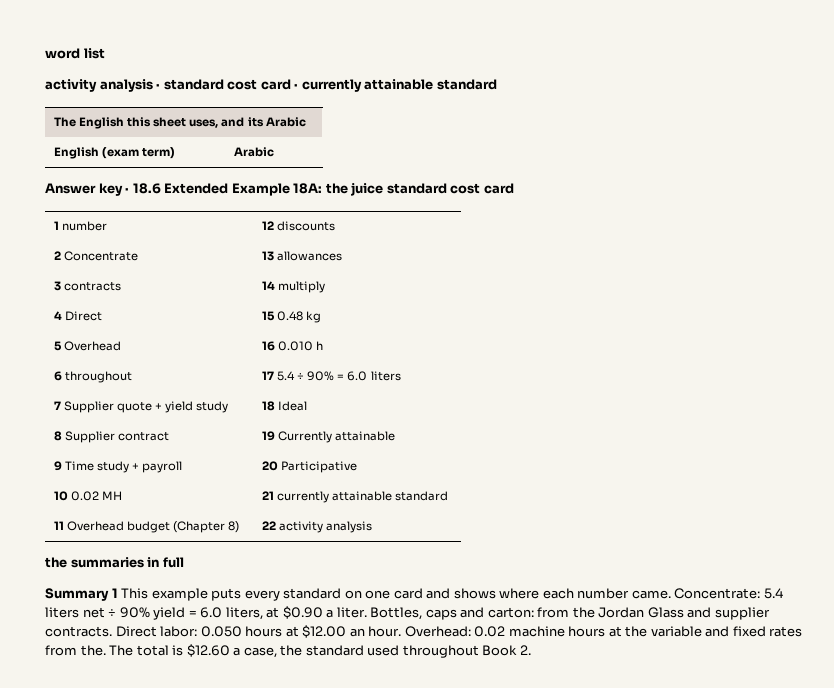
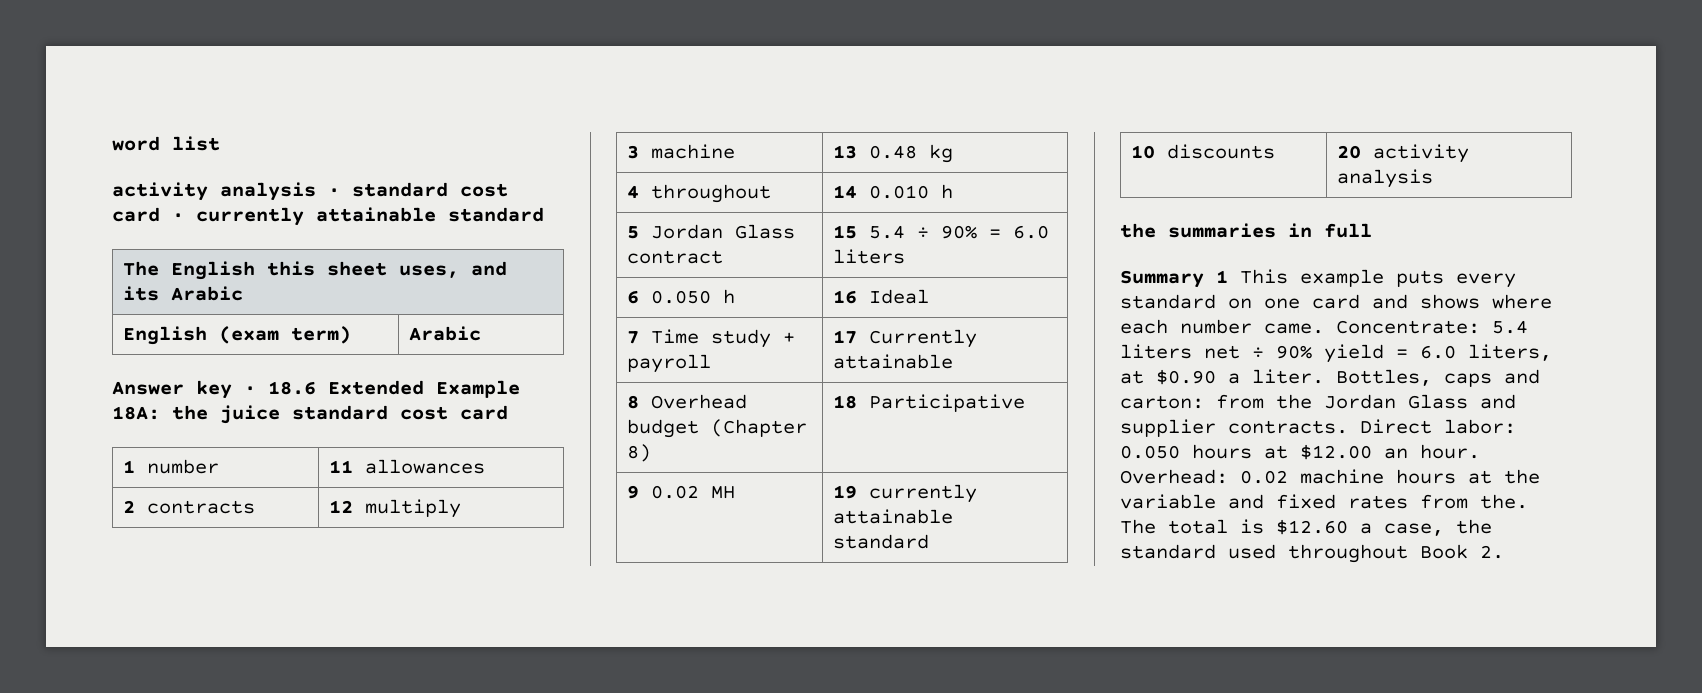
[261,221,336,231] 12 discounts -> [328,459,485,474] 11 allowances
[64,251,139,261] [261,251,343,261] [53,281,122,291] [261,281,326,293] [53,311,103,321] [261,311,275,321] Concentrate | 13 allowances // 3 contracts | 14 multiply // 4 Direct | 15 -> [146,500,255,514] [328,499,461,518] [626,144,735,159] [832,145,857,159] contracts | 12 multiply // 3 machine | 13
[53,341,122,351] [261,341,275,351] 5 Overhead | 16 -> [626,184,771,203] [832,185,857,198] 4 throughout | 14
[53,371,133,383] [261,371,274,380] 6 throughout | 17 -> [626,224,795,239] [626,250,723,264] [832,225,857,239] 5 Jordan Glass contract | 15
[53,401,229,413] [261,401,308,411] [53,431,170,443] [261,431,396,443] [53,461,183,473] [261,461,358,473] [53,491,123,501] [261,491,449,503] [53,521,240,533] [261,521,276,530] 7 Supplier quote + yield study | 18 Ideal // 8 Supplier contract | 19 Currently attainable // 9 Time study + payroll | 20 Participative // 10 0.02 MH | 21 currently attainable standard // 11 Overhead budget (Chapter 8) | 22 -> [626,289,735,304] [832,289,929,304] [626,329,795,348] [626,354,711,373] [832,329,977,348] [832,354,953,369] [626,394,747,409] [626,419,807,438] [626,444,651,462] [832,394,1025,412] [626,485,735,499] [832,484,977,503] [832,509,953,524] [832,534,929,549] [1130,144,1275,159] [1336,145,1361,159] 6 0.050 h | 16 Ideal // 7 Time study + payroll | 17 Currently attainable // 8 Overhead budget (Chapter 8) | 18 Participative // 9 0.02 MH | 19 currently attainable standard // 10 discounts | 20

